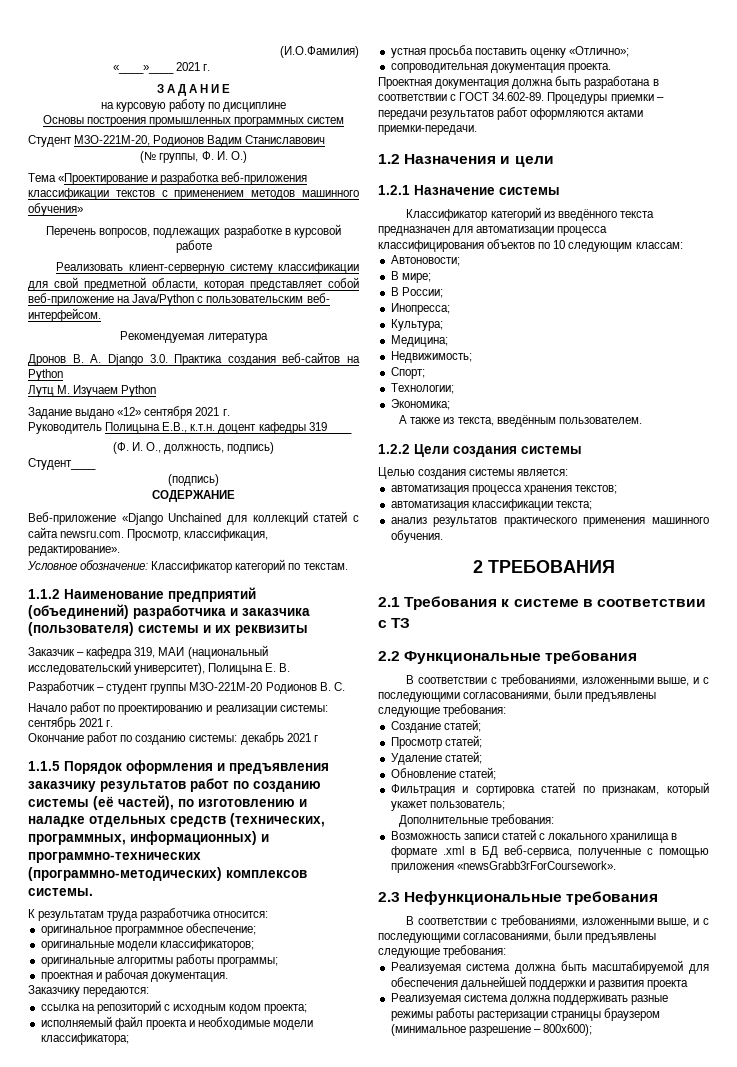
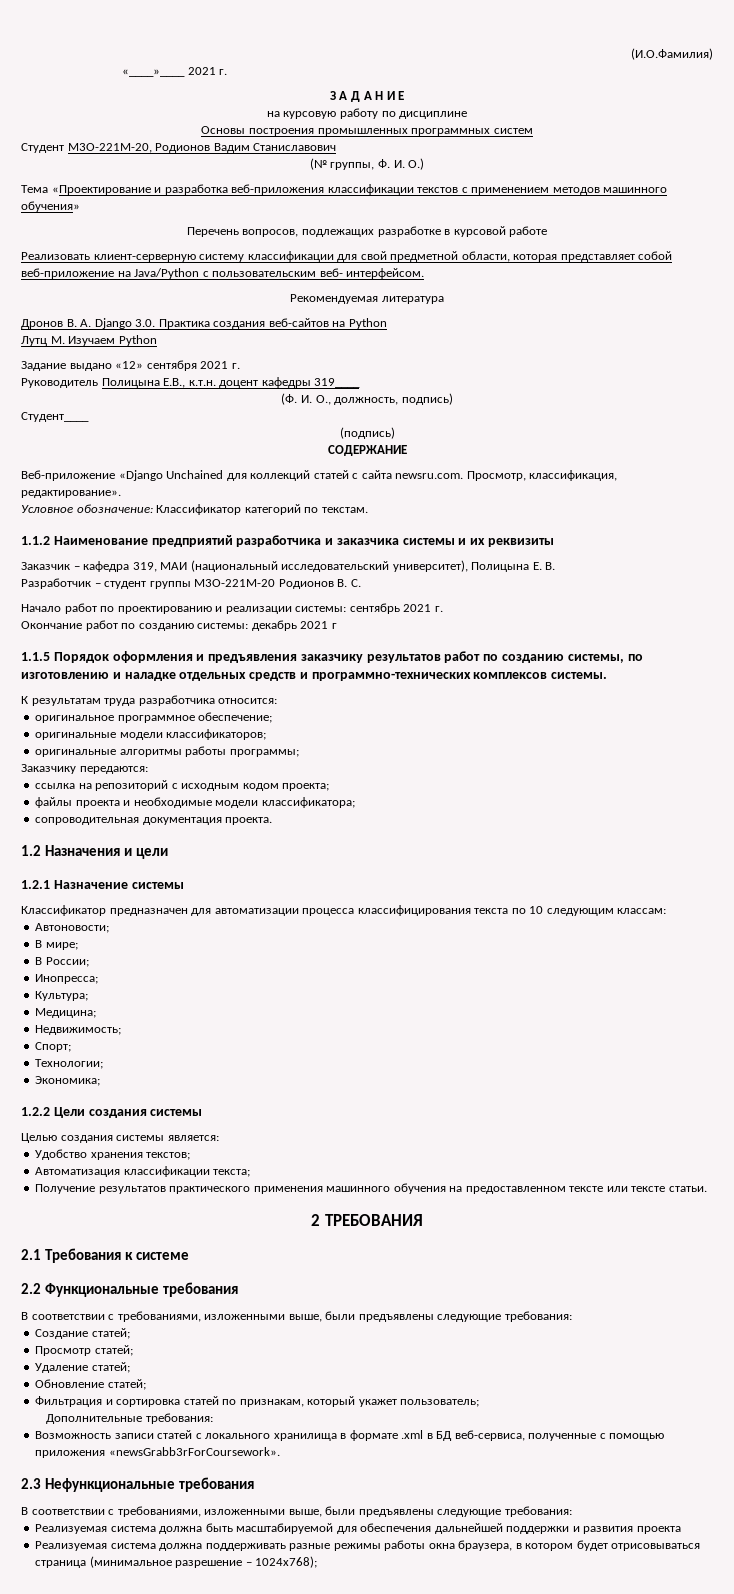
[28,604,129,619] (объединений) -> (233, 541) none
[28,622,134,636] (пользователя) -> (399, 541) none
[28,795,174,810] системы (её частей), -> [567,654,624,663] системы,
[230,813,325,827] [28,831,257,845] (технических, программных, информационных) -> (297, 676) none
[28,867,222,881] (программно-методических) -> (471, 676) none
[40,969,228,982] // проектная и рабочая документация. -> (299, 753) none
[40,1016,143,1030] исполняемый файл -> [35,797,73,808] файлы
[390,45,630,58] [390,63,611,73] [378,76,659,89] [378,92,664,104] [378,107,644,120] [378,125,477,135] устная просьба поставить оценку «Отлично»; // сопроводительная документация проекта. // Проектная документация должна быть разработана в соответствии с ГОСТ 34.602-89. Процедуры приемки – передачи результатов работ оформляются актами приемки-передачи. -> [35,817,273,825] сопроводительная документация проекта.
[490,207,654,221] категорий из введённого текста -> (106, 910) none
[487,239,536,249] объектов -> [474,908,509,914] текста
[399,415,642,427] // А также из текста, введённым пользователем. -> (101, 1081) none
[390,485,522,495] автоматизация процесса -> [35,1149,88,1160] Удобство
[390,501,469,511] автоматизация -> [35,1167,121,1177] Автоматизация
[390,517,427,524] анализ -> [35,1184,96,1194] Получение
[390,530,443,543] обучения. -> [393,1183,707,1194] обучения на предоставленном тексте или тексте статьи.
[582,599,706,607] [378,618,411,628] в соответствии с ТЗ -> (190, 1256) none
[693,677,709,684] [378,692,552,702] и с последующими согласованиями, -> (322, 1318) none
[693,918,709,925] [378,933,552,943] и с последующими согласованиями, -> (322, 1513) none
[476,1008,661,1021] растеризации страницы браузером -> [428,1540,701,1551] [35,1560,87,1568] окна браузера, в котором будет отрисовываться страница
[542,1024,592,1036] 800х600); -> [255,1556,318,1568] 1024х768);

